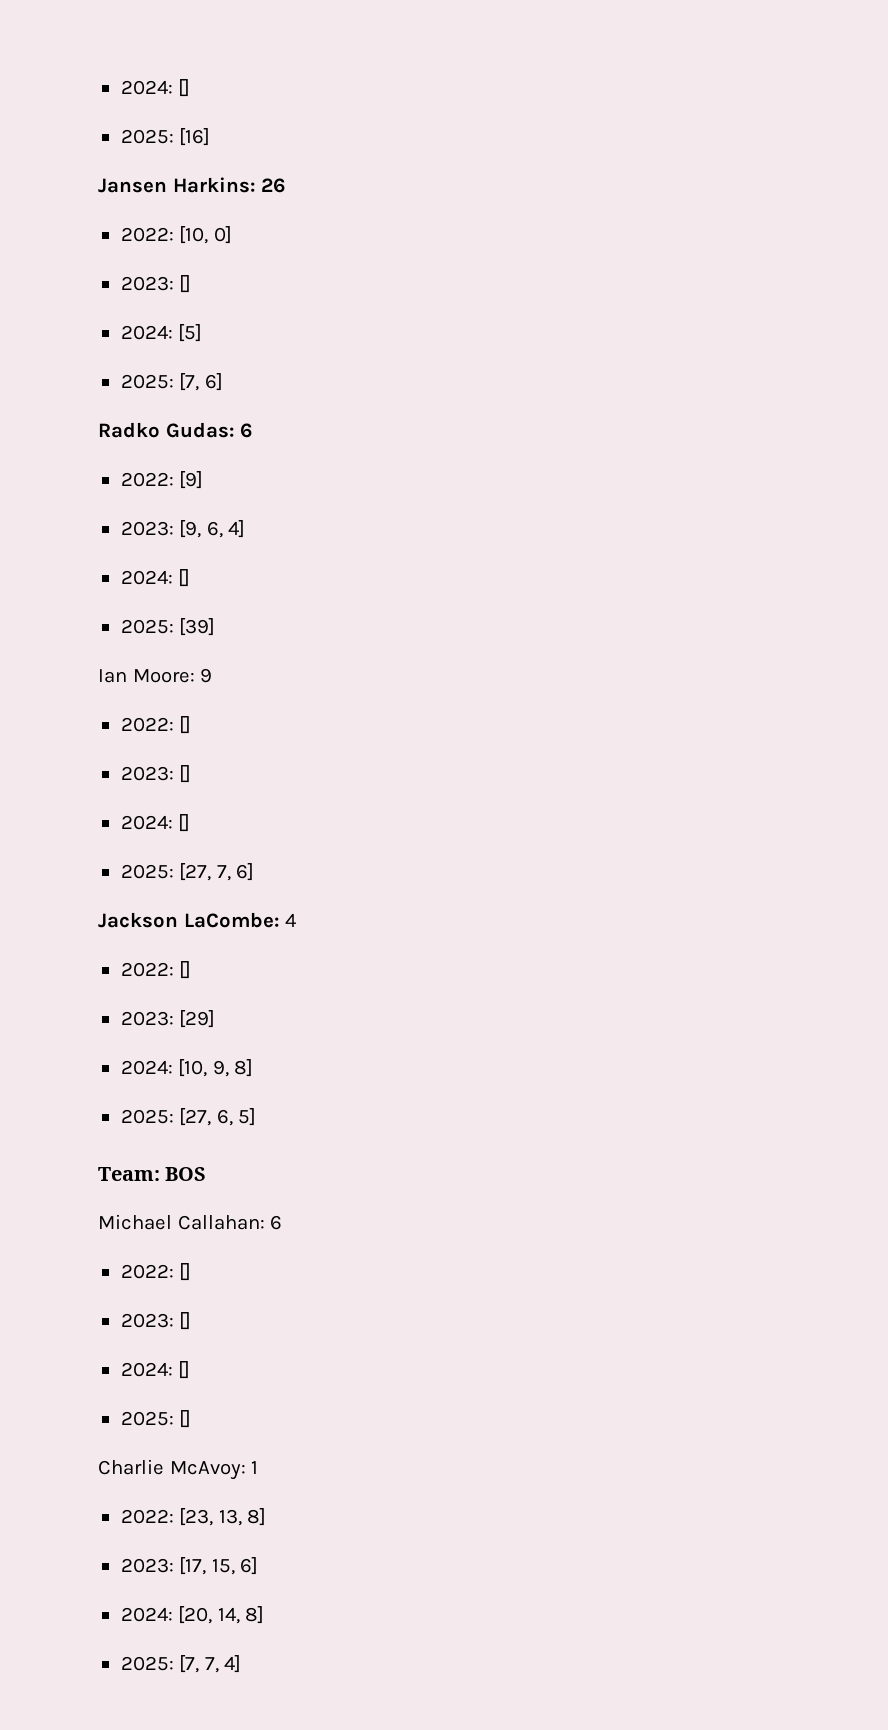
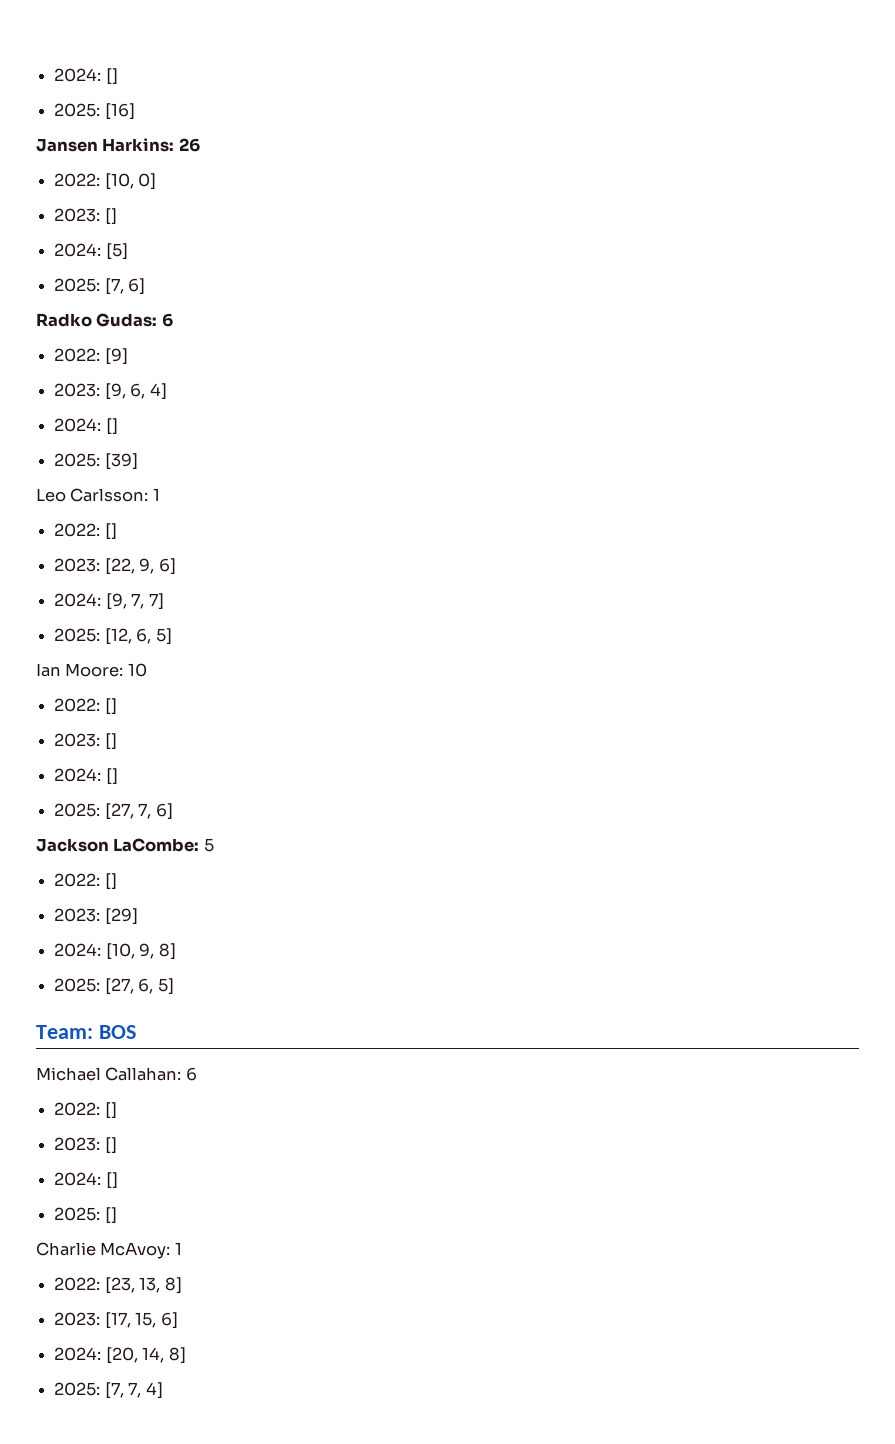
(216, 627) none -> [36,488,160,502] [54,523,117,540] [54,558,176,575] [54,593,164,610] [54,628,172,645] // Leo Carlsson: 1 // 2022: [] // 2023: [22, 9, 6] // 2024: [9, 7, 7] // 2025: [12, 6, 5]
[200,668,213,683] 9 -> [127,663,147,677] 10
[285,913,297,927] 4 -> [203,838,214,852] 5

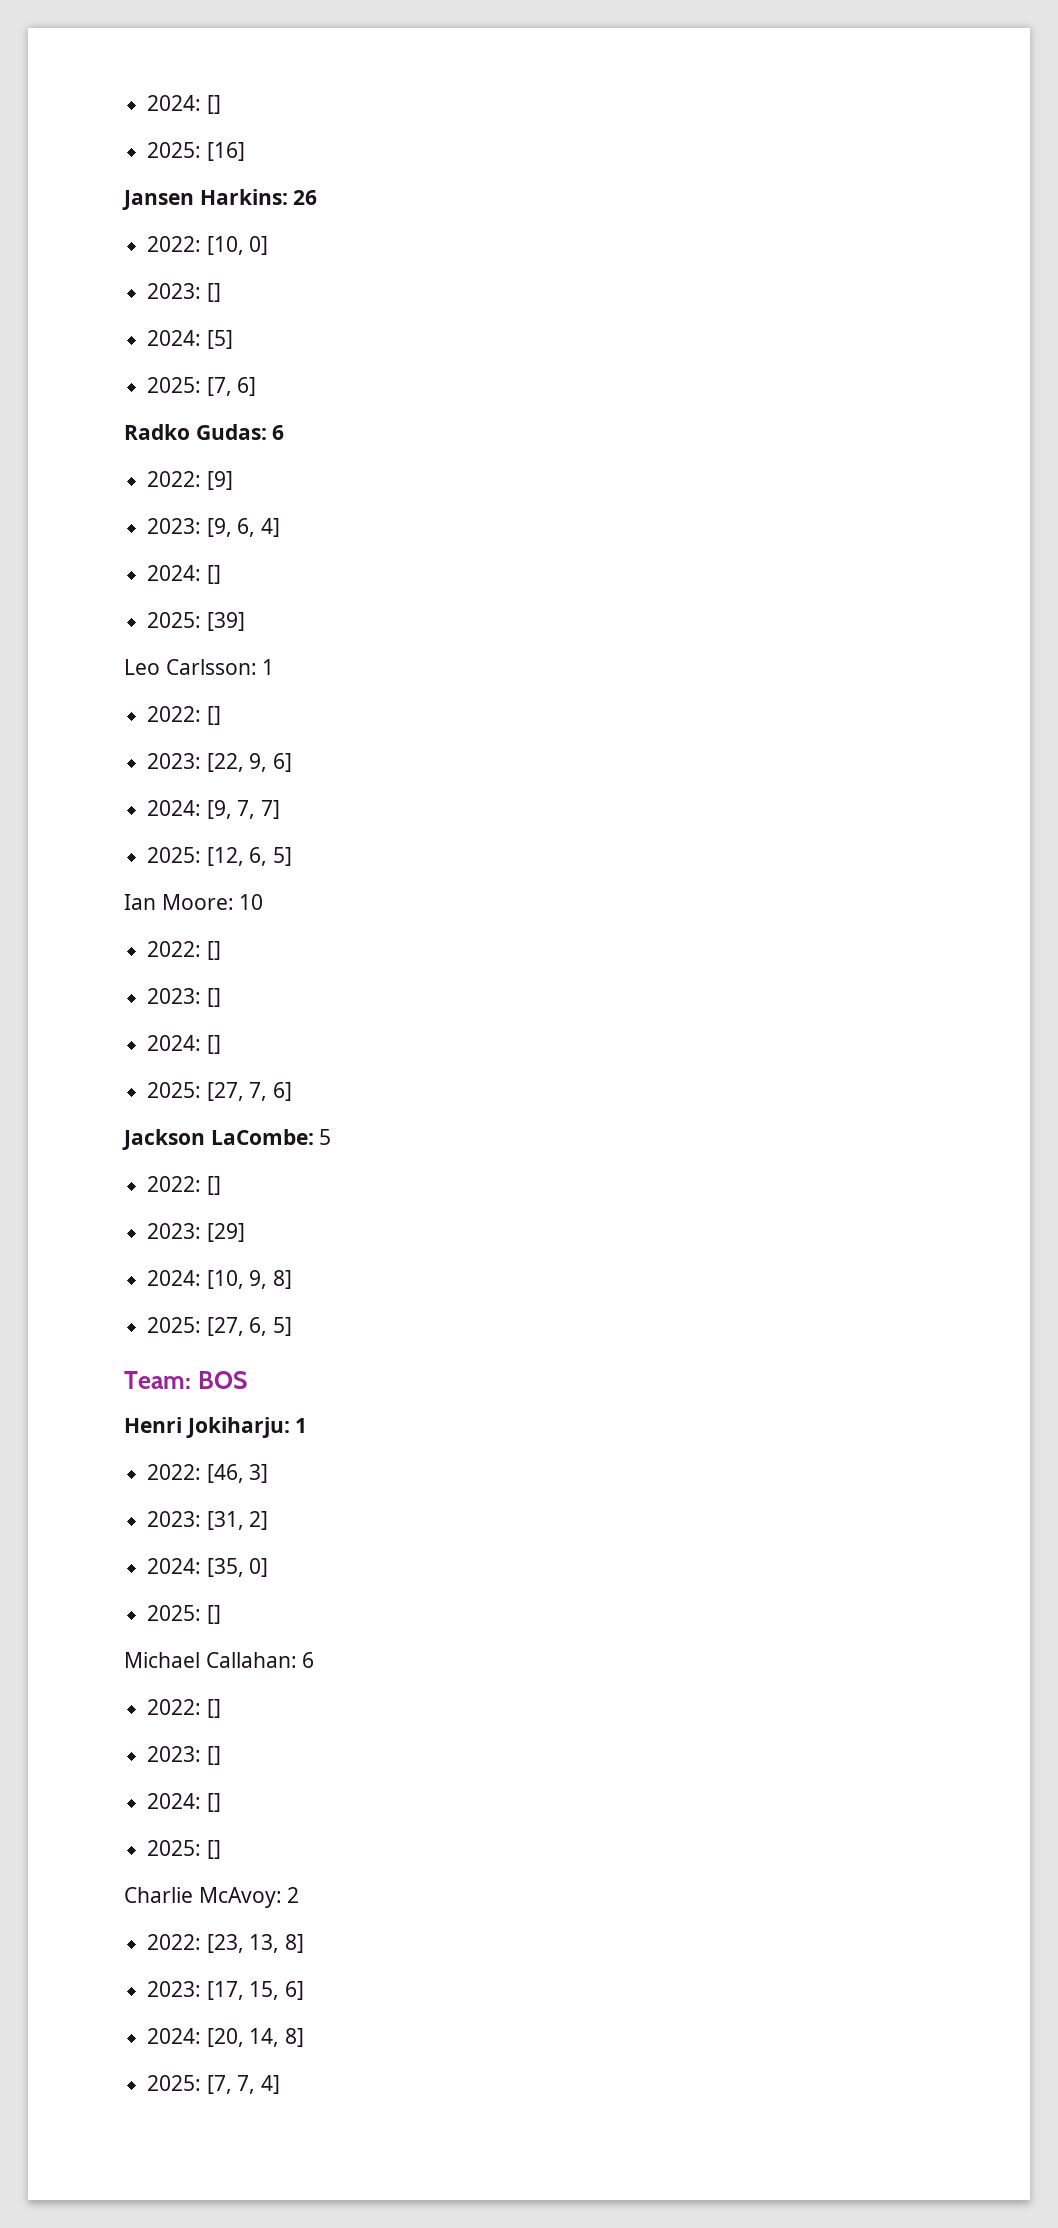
(136, 1032) none -> [124,1417,308,1438] [147,1464,269,1483] [147,1511,269,1530] [147,1558,269,1577] [147,1605,221,1624] // Henri Jokiharju: 1 // 2022: [46, 3] // 2023: [31, 2] // 2024: [35, 0] // 2025: []
[174,1242,182,1255] 1 -> [287,1887,300,1903] 2

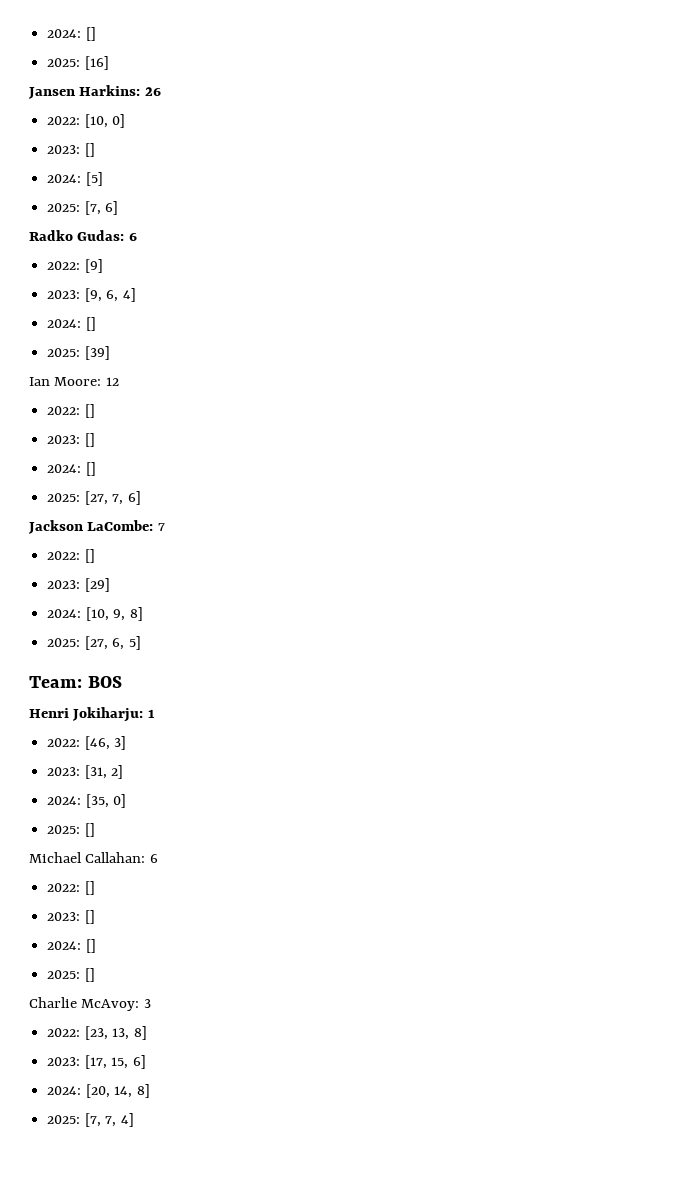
[124,659,275,675] [147,706,221,725] [147,753,293,772] [147,800,281,819] [147,847,293,866] // Leo Carlsson: 1 // 2022: [] // 2023: [22, 9, 6] // 2024: [9, 7, 7] // 2025: [12, 6, 5] -> (110, 353) none
[239,894,264,910] 10 -> [105,377,119,386] 12
[319,1129,332,1145] 5 -> [157,523,165,531] 7
[287,1887,300,1903] 2 -> [143,999,151,1008] 3

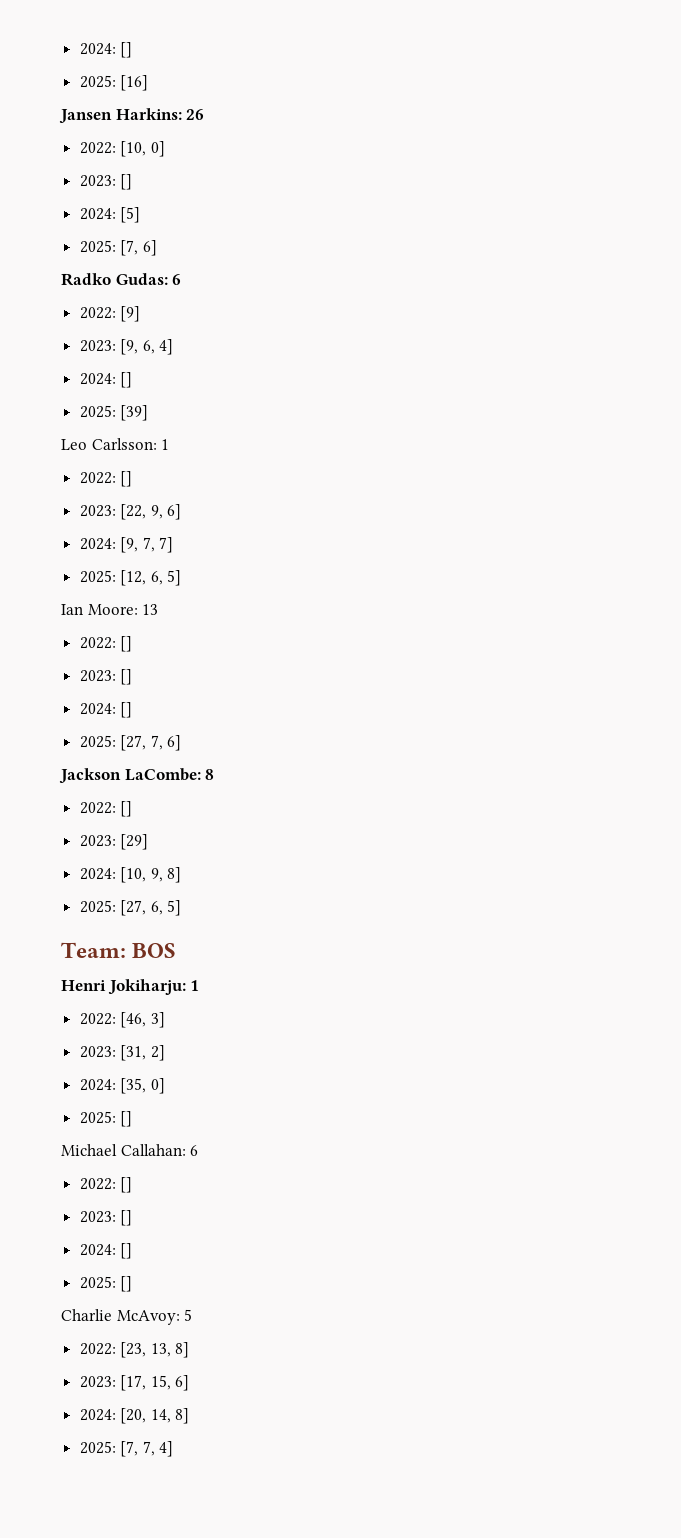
(110, 353) none -> [61,438,170,450] [79,471,133,487] [79,504,182,520] [79,537,174,553] [79,570,182,586] // Leo Carlsson: 1 // 2022: [] // 2023: [22, 9, 6] // 2024: [9, 7, 7] // 2025: [12, 6, 5]
[105,377,119,386] 12 -> [142,604,159,615] 13
[157,523,165,531] 7 -> [205,769,215,780] 8
[143,999,151,1008] 3 -> [184,1309,193,1321] 5

